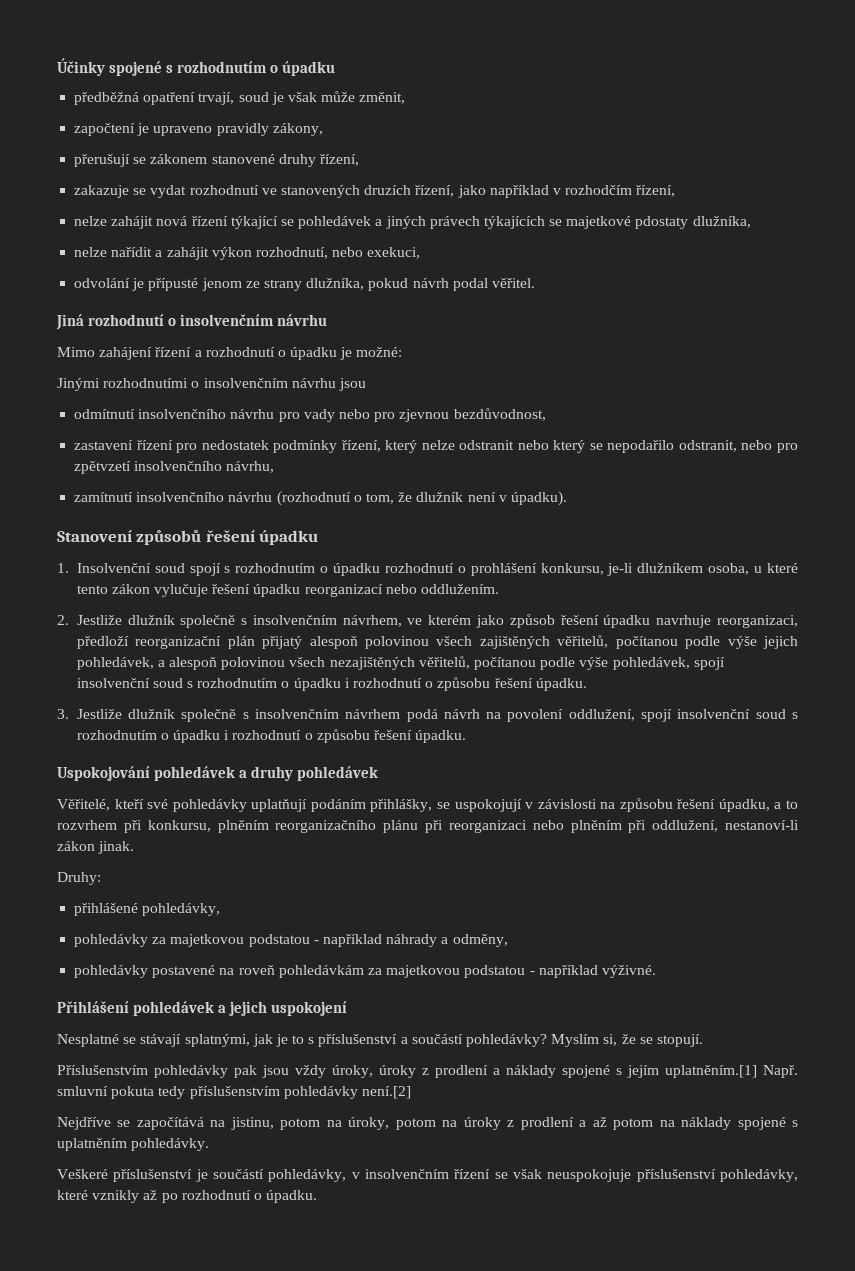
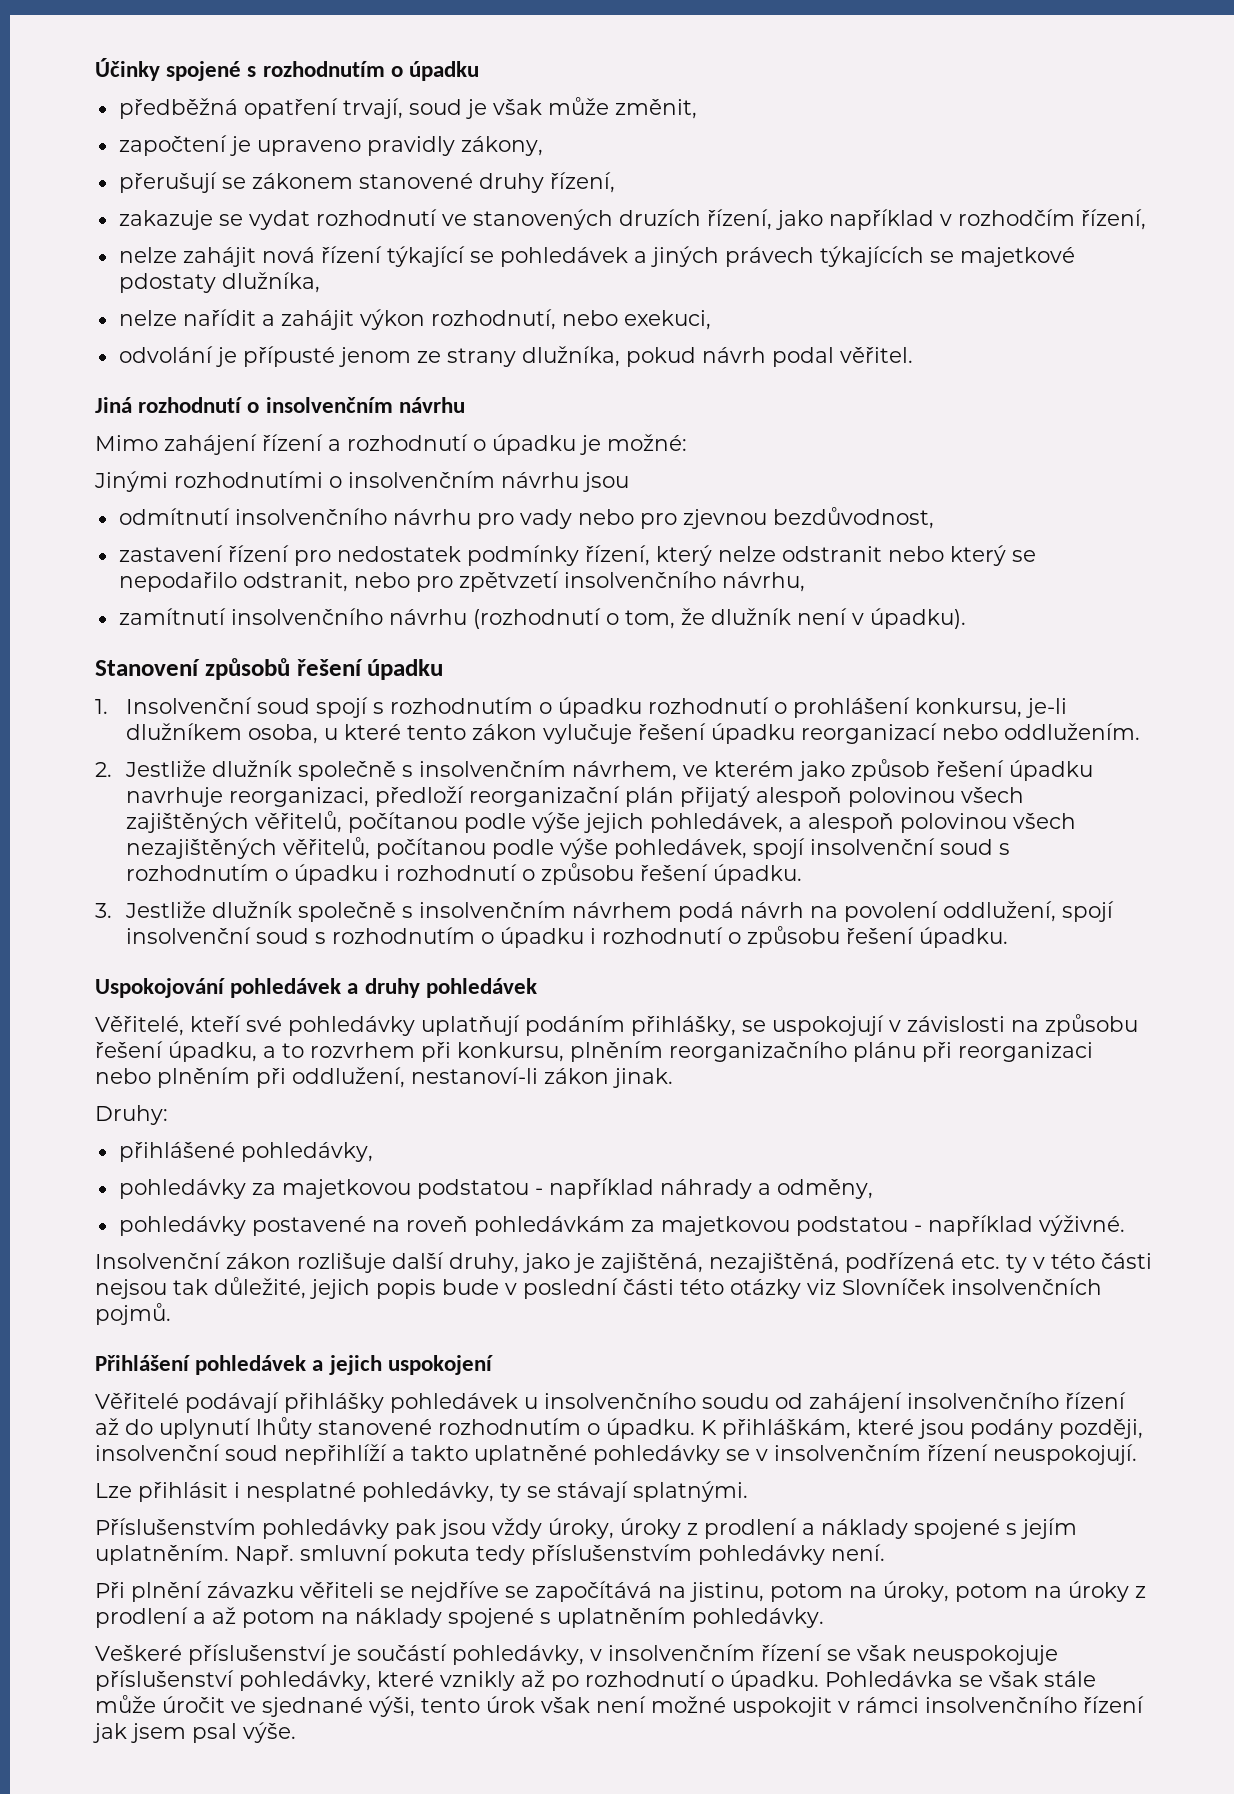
(656, 971) none -> [95,1252,1152,1273] [95,1277,1102,1299] [95,1303,171,1325] // Insolvenční zákon rozlišuje další druhy, jako je zajištěná, nezajištěná, podřízená etc. ty v této části nejsou tak důležité, jejich popis bude v poslední části této otázky viz Slovníček insolvenčních pojmů.
[57,1034,703,1047] Nesplatné se stávají splatnými, jak je to s příslušenství a součástí pohledávky? Myslím si, že se stopují. -> [95,1392,1126,1413] [95,1417,1143,1439] [95,1444,1137,1465] [95,1481,748,1502] Věřitelé podávají přihlášky pohledávek u insolvenčního soudu od zahájení insolvenčního řízení až do uplynutí lhůty stanovené rozhodnutím o úpadku. K přihláškám, které jsou podány později, insolvenční soud nepřihlíží a takto uplatněné pohledávky se v insolvenčním řízení neuspokojují. // Lze přihlásit i nesplatné pohledávky, ty se stávají splatnými.
[665,1065,757,1078] uplatněním.[1] -> [95,1544,229,1565] uplatněním.
[361,1086,411,1099] [57,1117,111,1130] není.[2] // Nejdříve -> [831,1544,885,1561] [95,1581,499,1602] není. // Při plnění závazku věřiteli se nejdříve
(318, 1196) none -> [825,1671,1096,1687] [95,1695,1144,1717] [93,1722,296,1743] Pohledávka se však stále může úročit ve sjednané výši, tento úrok však není možné uspokojit v rámci insolvenčního řízení jak jsem psal výše.

